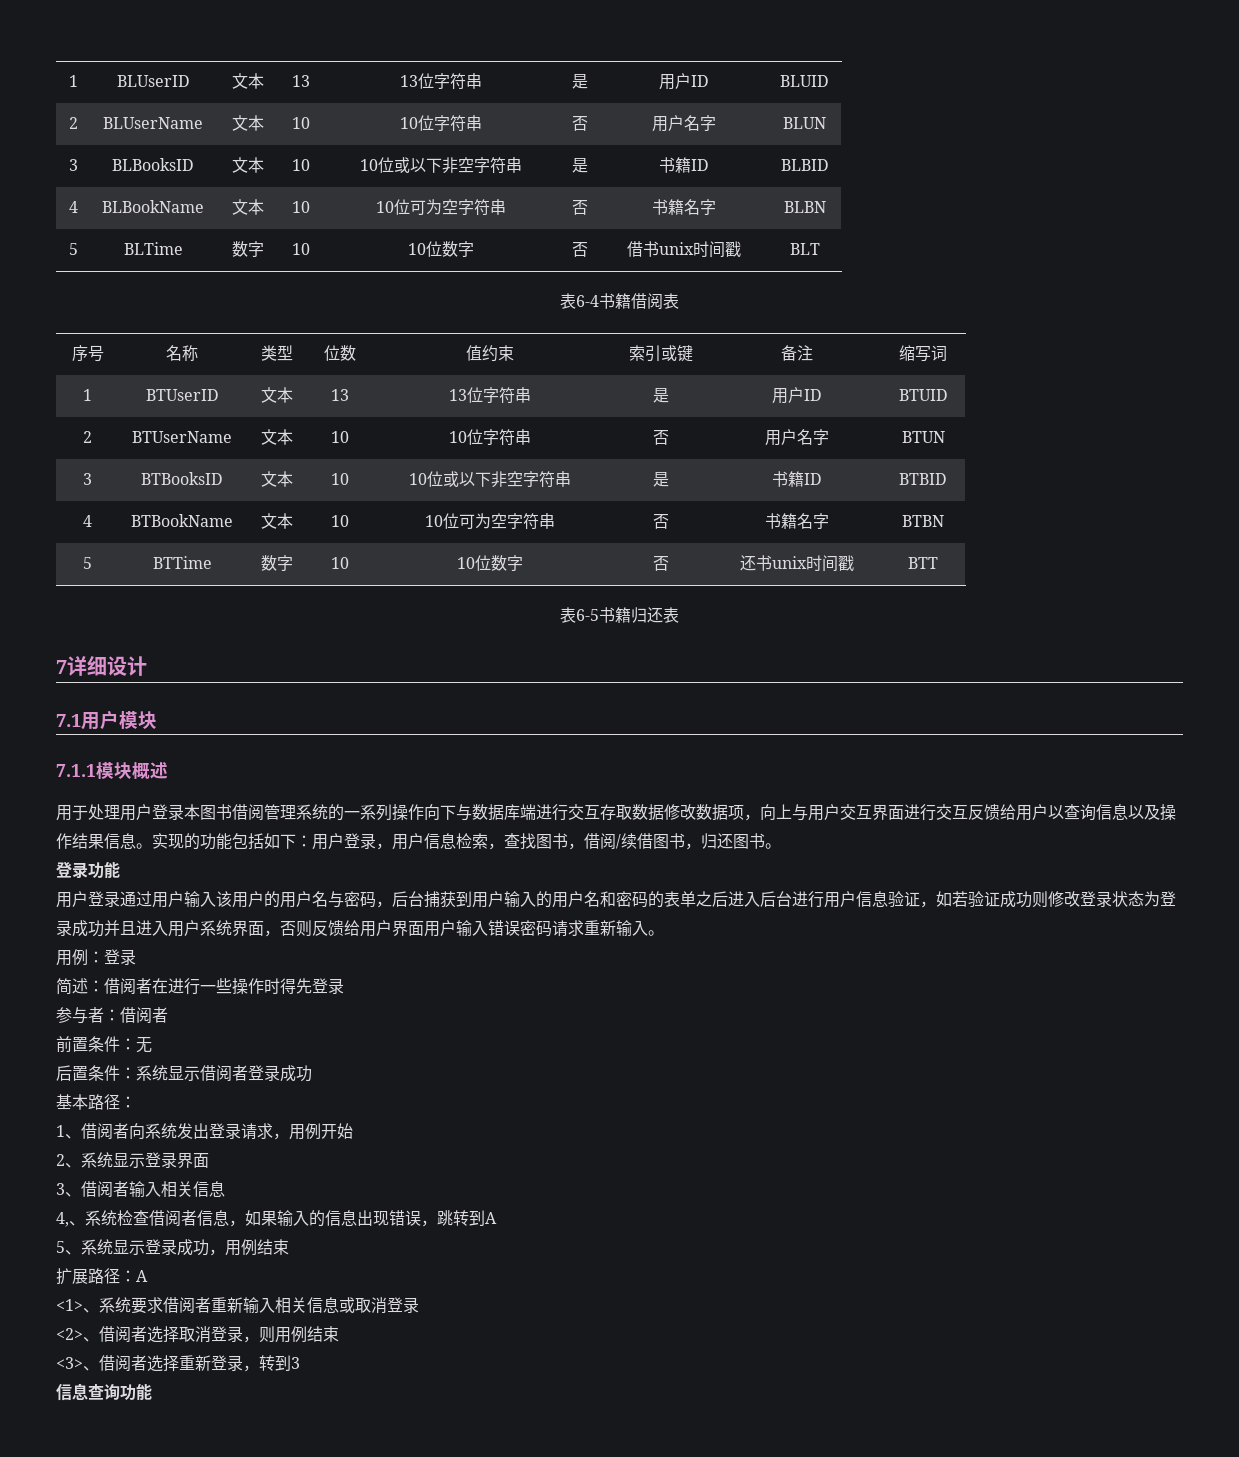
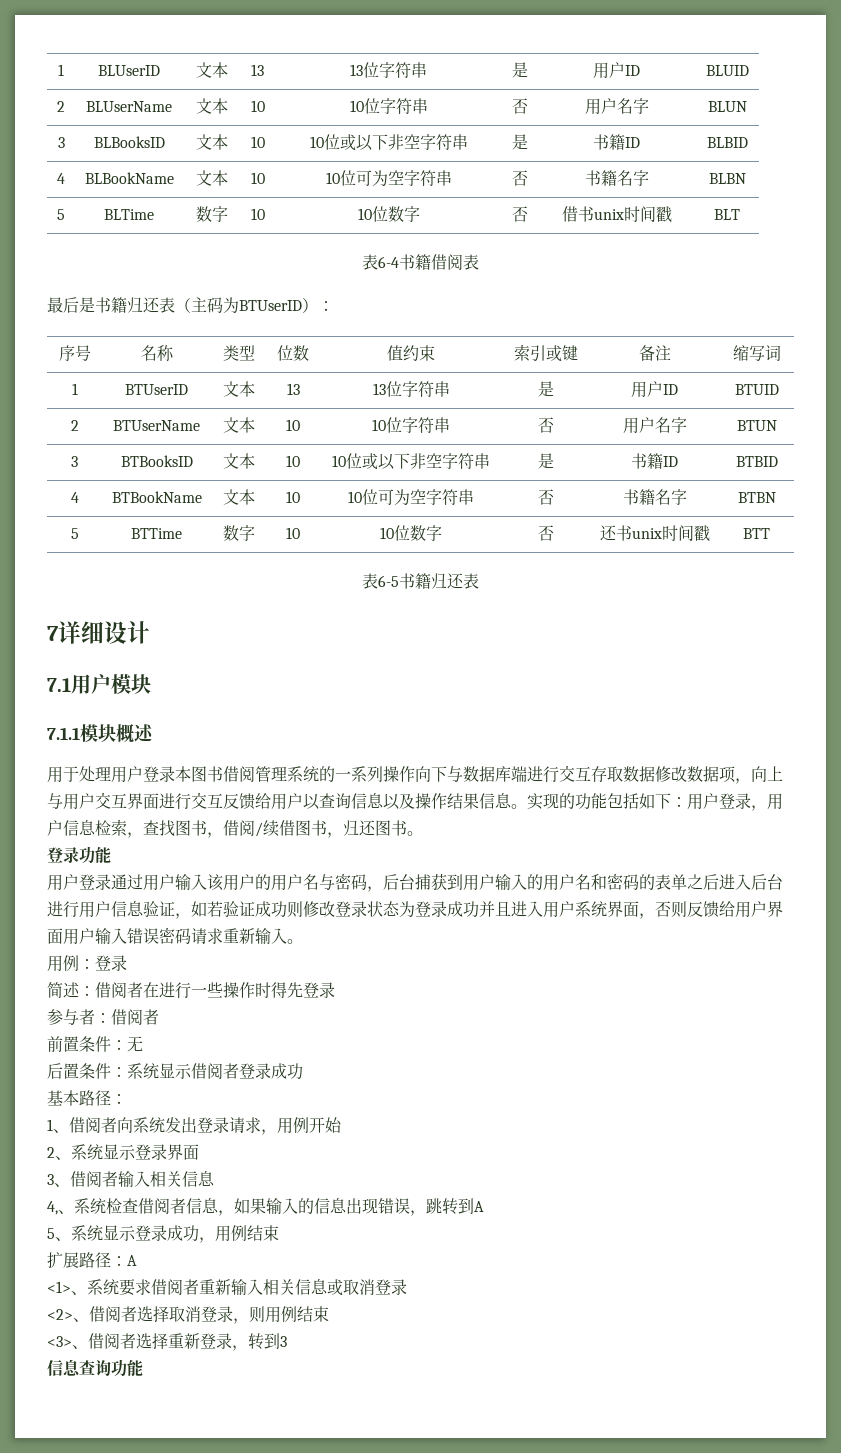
(679, 301) none -> [47,297,334,313] // 最后是书籍归还表（主码为BTUserID）：

